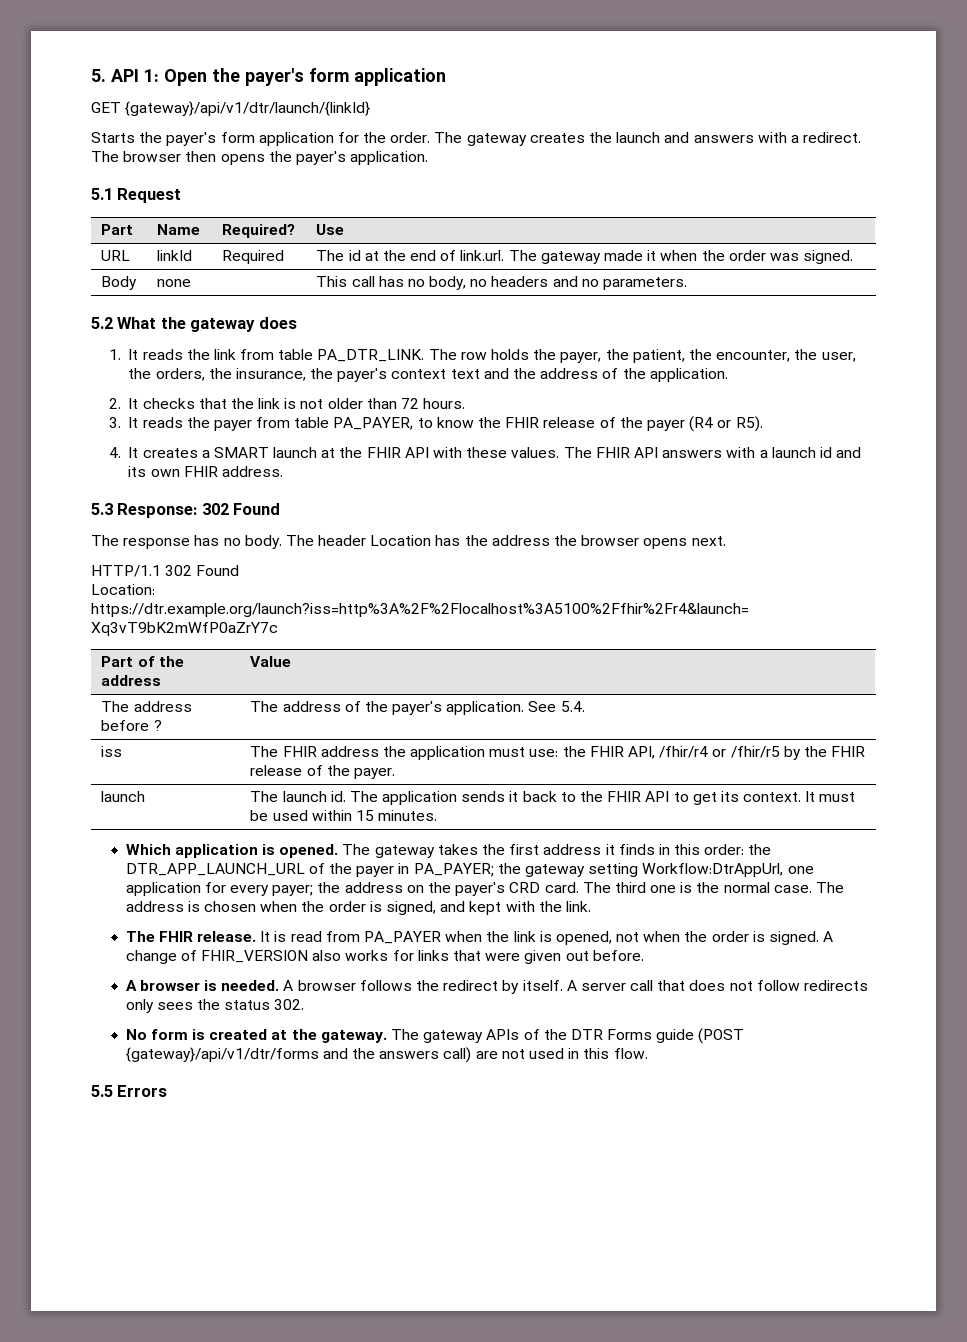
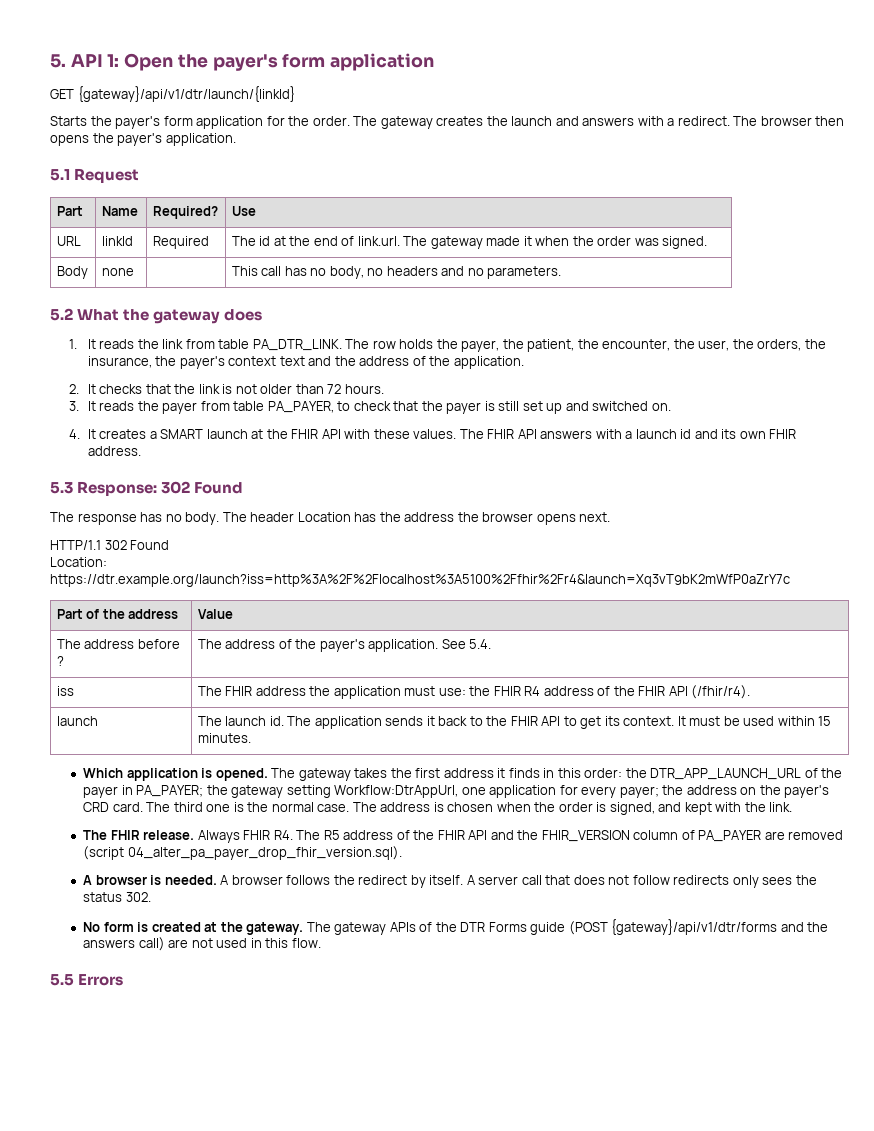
[436,416,763,432] know the FHIR release of the payer (R4 or R5). -> [353,401,671,414] check that the payer is still set up and switched on.
[627,746,866,760] [250,765,395,779] API, /fhir/r4 or /fhir/r5 by the FHIR release of the payer. -> [524,685,751,699] R4 address of the FHIR API (/fhir/r4).
[260,931,834,945] [125,950,644,964] It is read from PA_PAYER when the link is opened, not when the order is signed. A change of FHIR_VERSION also works for links that were given out before. -> [197,830,844,843] [83,846,402,860] Always FHIR R4. The R5 address of the FHIR API and the FHIR_VERSION column of PA_PAYER are removed (script 04_alter_pa_payer_drop_fhir_version.sql).

